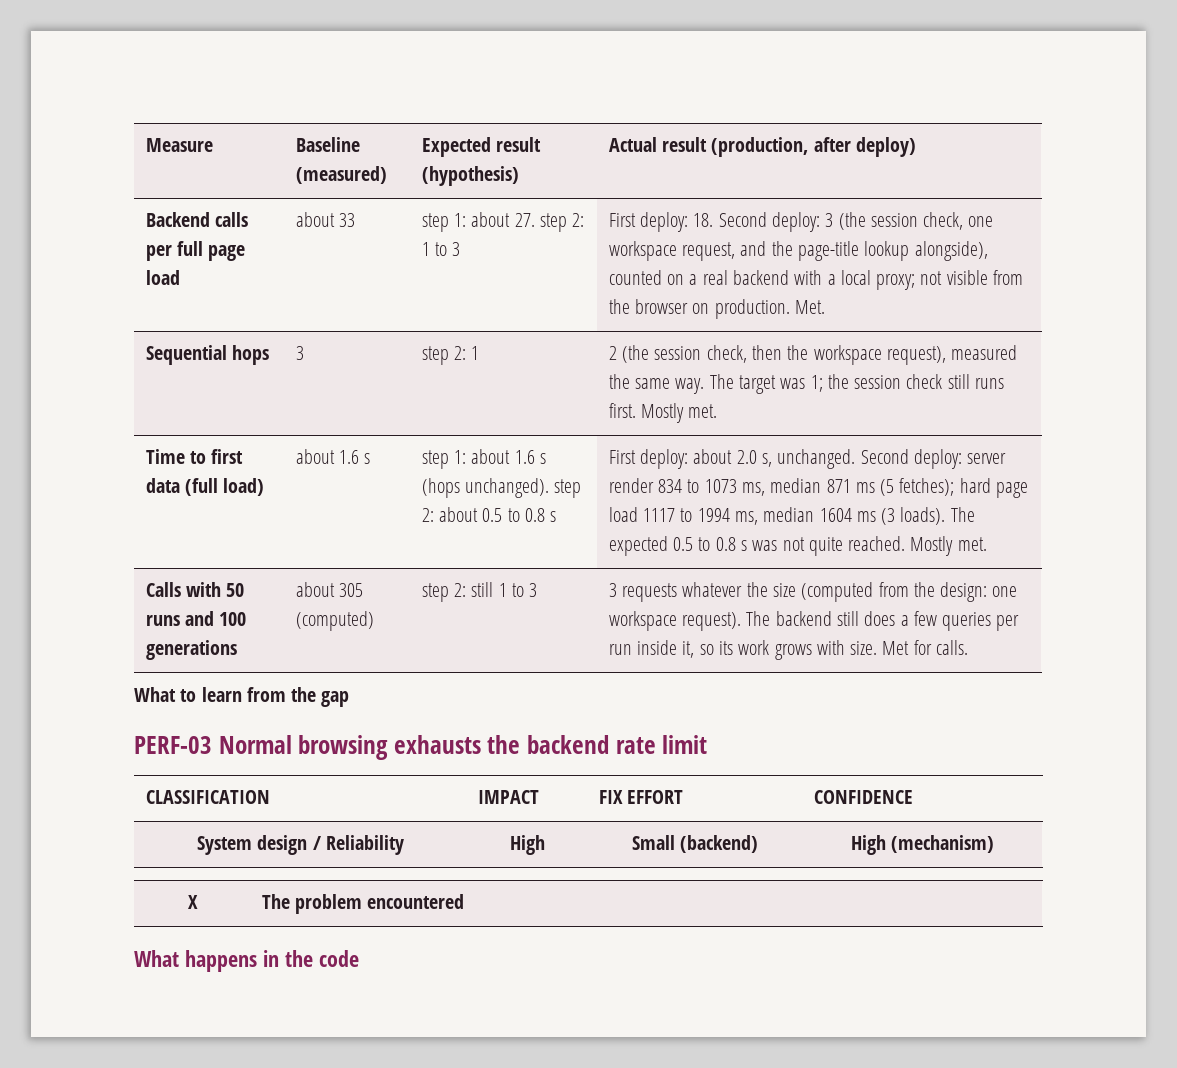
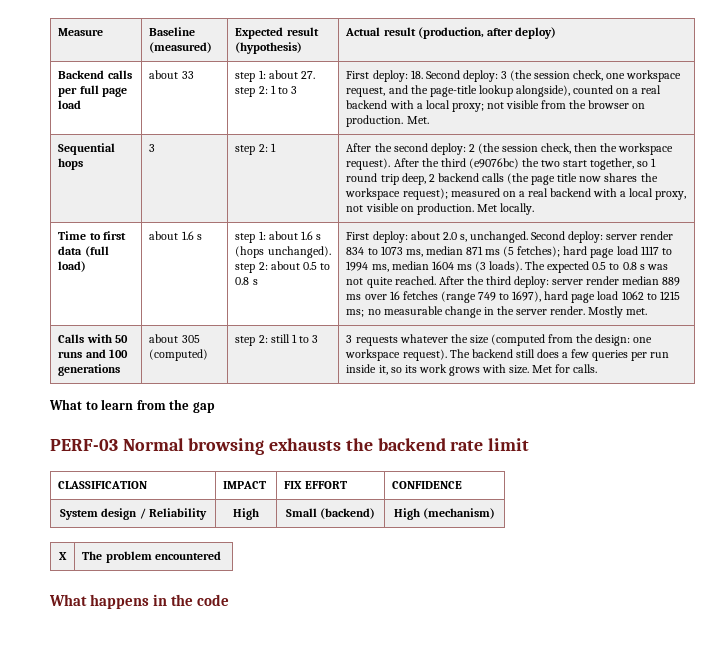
(480, 353) none -> [346,143,466,155] After the second deploy:
[886,345,1018,365] [608,374,1004,394] [608,403,718,423] request), measured the same way. The target was 1; the session check still runs first. Mostly met. -> [346,158,657,170] [346,173,658,185] [345,188,687,200] [346,203,534,215] request). After the third (e9076bc) the two start together, so 1 round trip deep, 2 backend calls (the page title now shares the workspace request); measured on a real backend with a local proxy, not visible on production. Met locally.
(906, 543) none -> [438,276,681,288] [346,291,680,303] [346,306,586,318] After the third deploy: server render median 889 ms over 16 fetches (range 749 to 1697), hard page load 1062 to 1215 ms; no measurable change in the server render.

